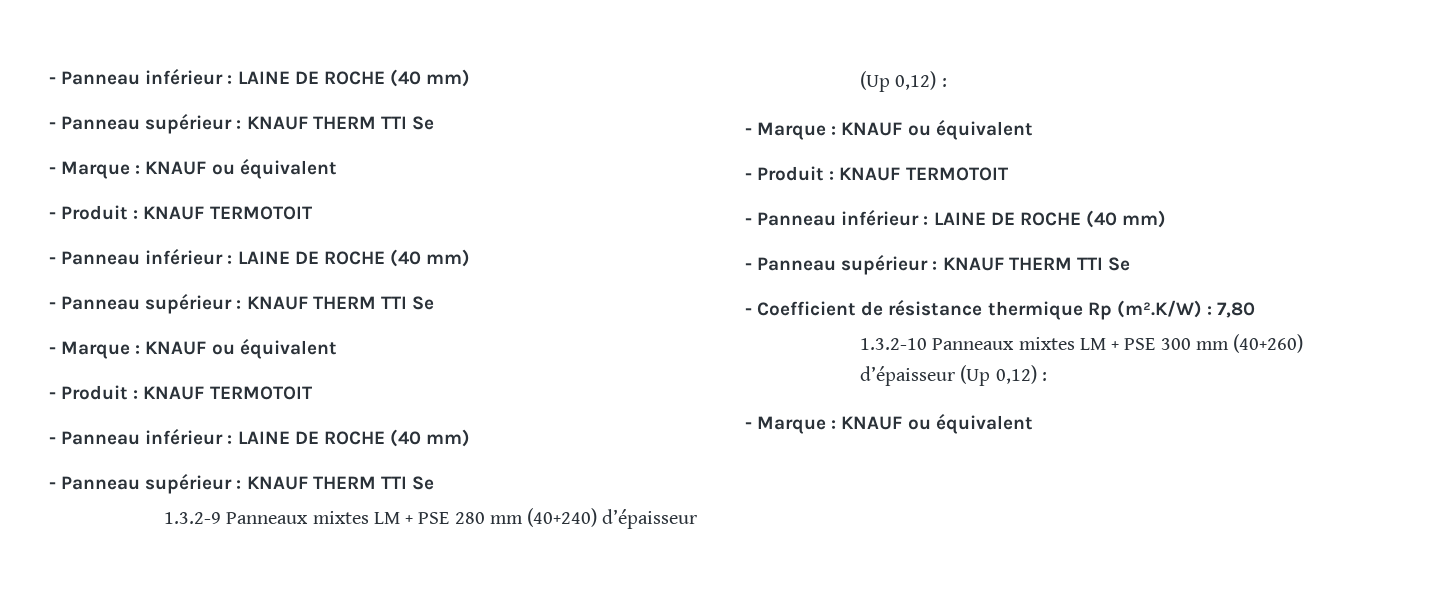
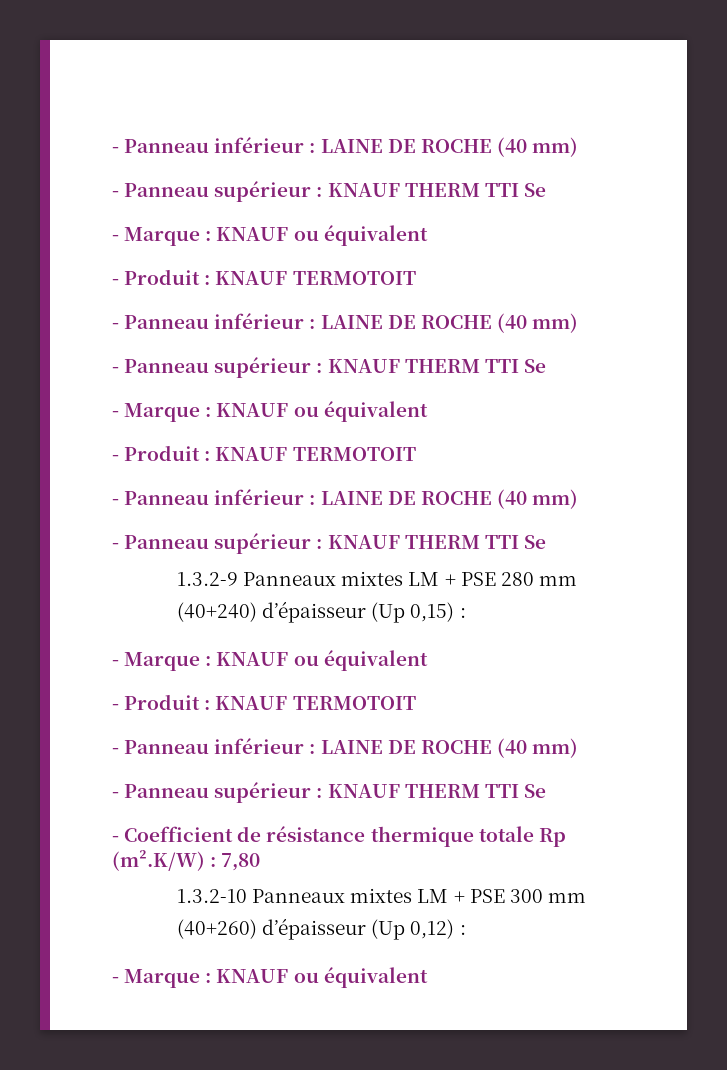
[895,71,937,90] 0,12) -> [410,602,455,622] 0,15)
(1083, 310) none -> [478,826,534,842] totale

